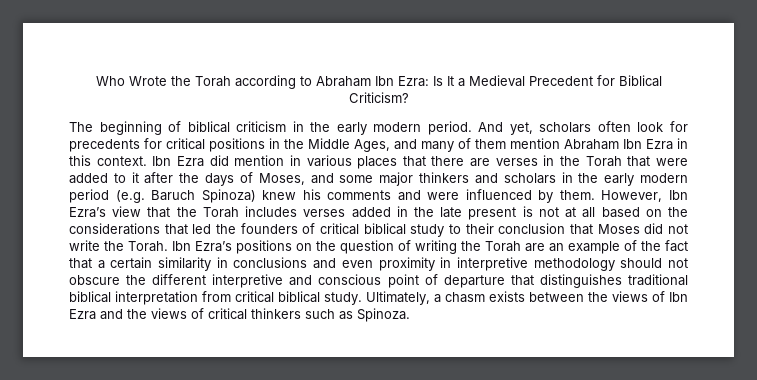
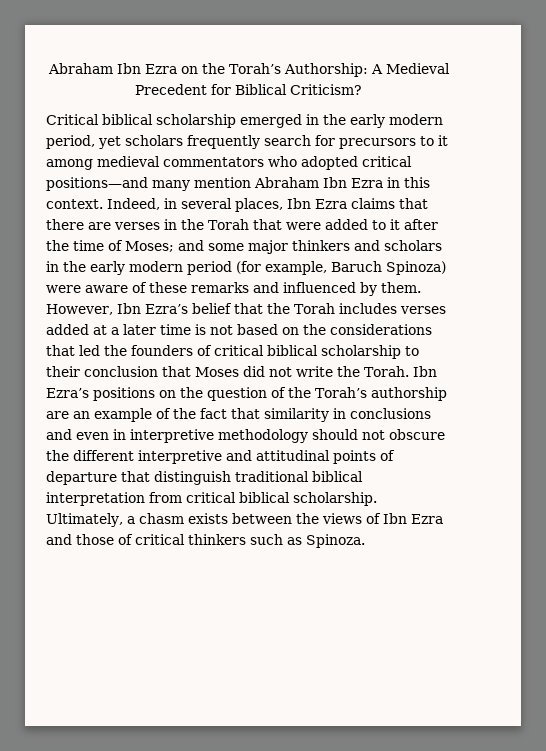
[95,75,465,89] Who Wrote the Torah according to Abraham Ibn Ezra: Is It a -> [47,63,383,77] Abraham Ibn Ezra on the Torah’s Authorship: A
[69,121,688,135] [69,138,506,152] The beginning of biblical criticism in the early modern period. And yet, scholars often look for precedents for critical positions in the Middle Ages, and many of them -> [46,114,443,128] [46,135,448,149] [46,156,412,170] [46,177,190,191] Critical biblical scholarship emerged in the early modern period, yet scholars frequently search for precursors to it among medieval commentators who adopted critical positions—and many
[152,155,398,169] Ibn Ezra did mention in various places -> [107,198,395,212] Indeed, in several places, Ibn Ezra claims
[205,172,305,186] days of Moses, -> [73,240,174,252] time of Moses;
[115,189,460,203] (e.g. Baruch Spinoza) knew his comments and were -> [236,261,446,275] [46,282,279,293] (for example, Baruch Spinoza) were aware of these remarks and
[112,206,142,217] view -> [191,303,232,314] belief
[396,206,596,220] in the late present is not at all -> [93,324,233,335] at a later time is not
[410,224,445,237] study -> [321,345,401,359] scholarship
[415,240,521,254] writing the Torah -> [288,387,447,401] the Torah’s authorship
[97,257,153,269] a certain -> (260, 413) none
[378,257,435,271] proximity -> (109, 436) none
[318,274,419,288] conscious point -> [256,450,376,464] attitudinal points
[539,274,622,288] distinguishes -> [154,471,231,485] distinguish
[324,292,362,305] study. -> [293,492,377,506] scholarship.
[127,308,187,319] the views -> [76,534,114,545] those

